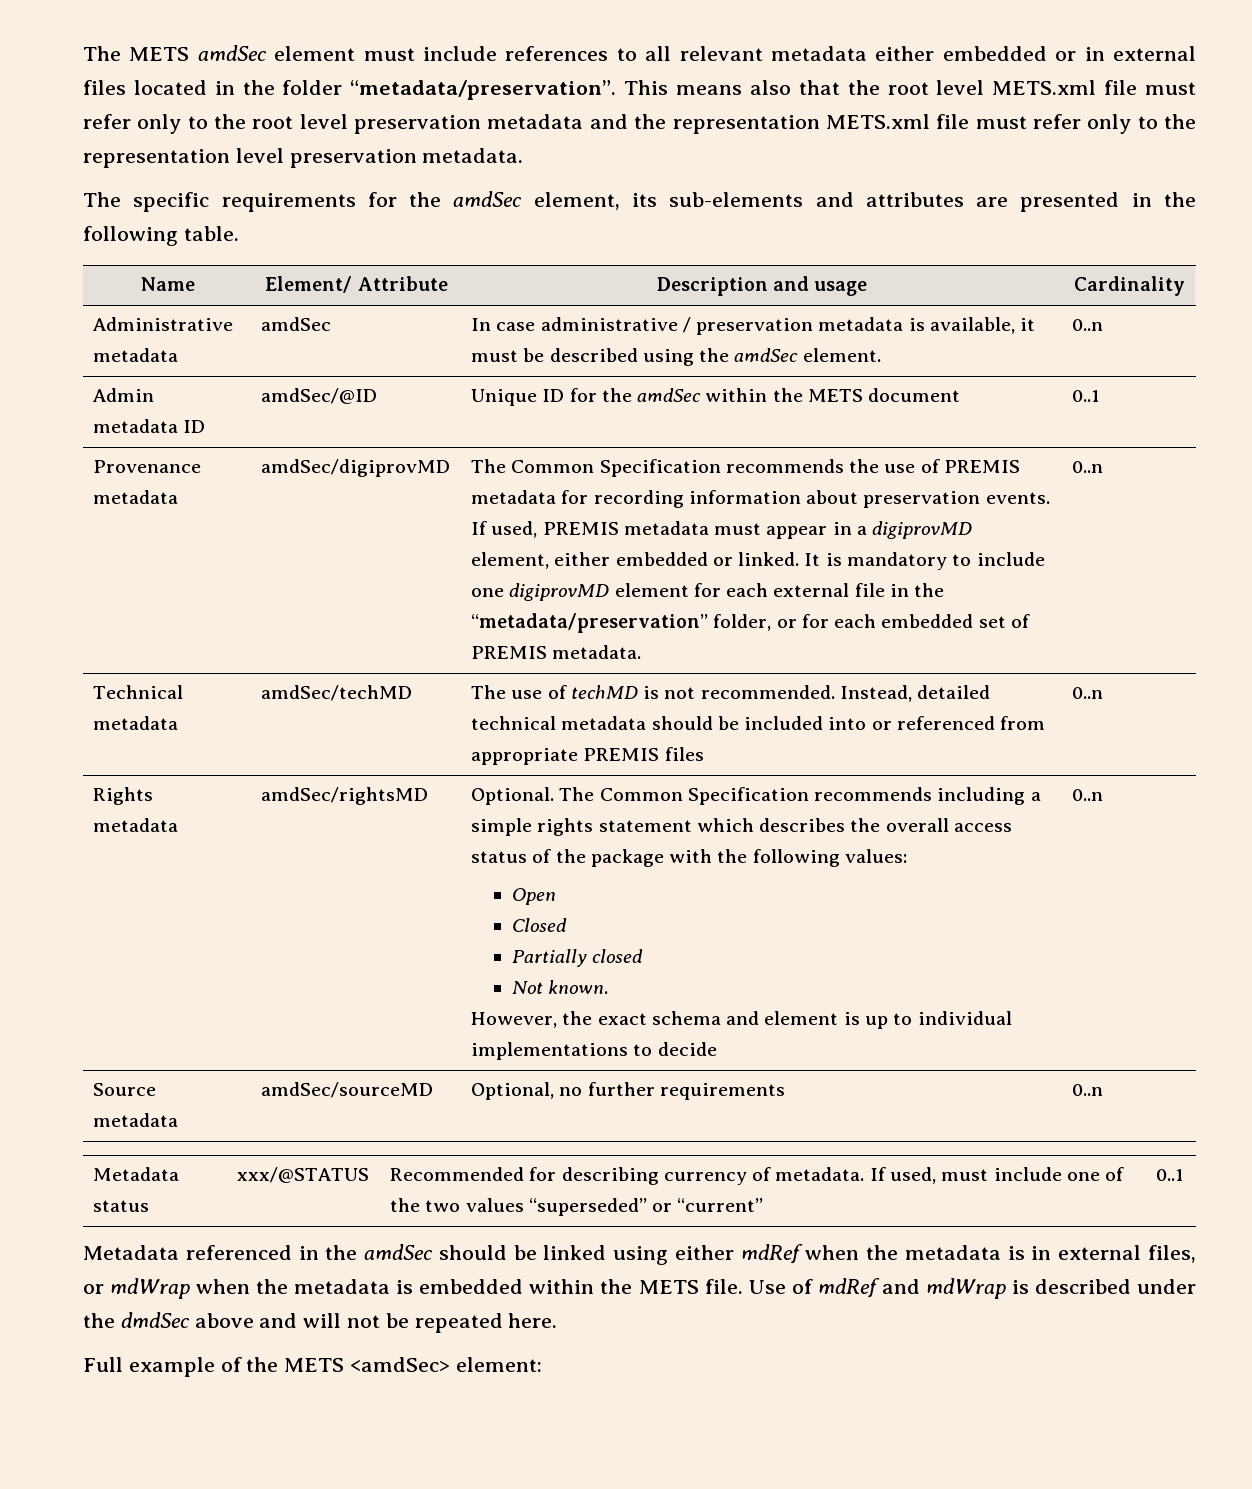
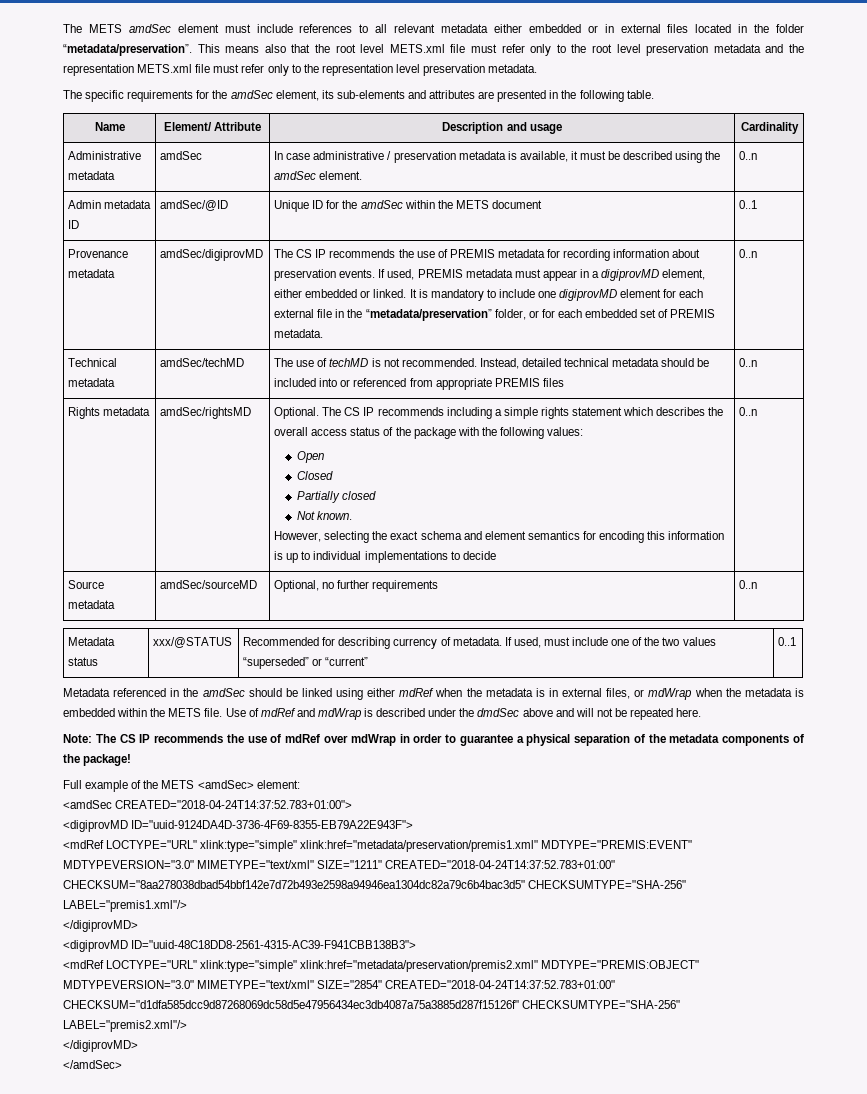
[511,459,721,477] Common Specification -> [296,249,327,258] CS IP
[599,787,809,805] Common Specification -> [344,407,375,416] CS IP
(558, 1020) none -> [324,531,370,543] selecting
(839, 1018) none -> [527,531,725,543] semantics for encoding this information
(558, 1320) none -> [63,734,804,746] [63,754,132,766] // Note: The CS IP recommends the use of mdRef over mdWrap in order to guarantee a physical separation of the metadata components of the package!
(542, 1364) none -> [63,800,353,809] [63,820,414,832] [63,840,693,852] [63,860,616,869] [63,880,687,889] [63,900,187,912] [63,920,138,932] [63,940,417,952] [63,960,700,972] [63,980,616,989] [63,1000,681,1009] [63,1020,187,1032] [63,1040,138,1052] [63,1060,122,1069] // <amdSec CREATED="2018-04-24T14:37:52.783+01:00"> // <digiprovMD ID="uuid-9124DA4D-3736-4F69-8355-EB79A22E943F"> // <mdRef LOCTYPE="URL" xlink:type="simple" xlink:href="metadata/preservation/premis1.xml" MDTYPE="PREMIS:EVENT" MDTYPEVERSION="3.0" MIMETYPE="text/xml" SIZE="1211" CREATED="2018-04-24T14:37:52.783+01:00" CHECKSUM="8aa278038dbad54bbf142e7d72b493e2598a94946ea1304dc82a79c6b4bac3d5" CHECKSUMTYPE="SHA-256" LABEL="premis1.xml"/> // </digiprovMD> // <digiprovMD ID="uuid-48C18DD8-2561-4315-AC39-F941CBB138B3"> // <mdRef LOCTYPE="URL" xlink:type="simple" xlink:href="metadata/preservation/premis2.xml" MDTYPE="PREMIS:OBJECT" MDTYPEVERSION="3.0" MIMETYPE="text/xml" SIZE="2854" CREATED="2018-04-24T14:37:52.783+01:00" CHECKSUM="d1dfa585dcc9d87268069dc58d5e47956434ec3db4087a75a3885d287f15126f" CHECKSUMTYPE="SHA-256" LABEL="premis2.xml"/> // </digiprovMD> // </amdSec>

